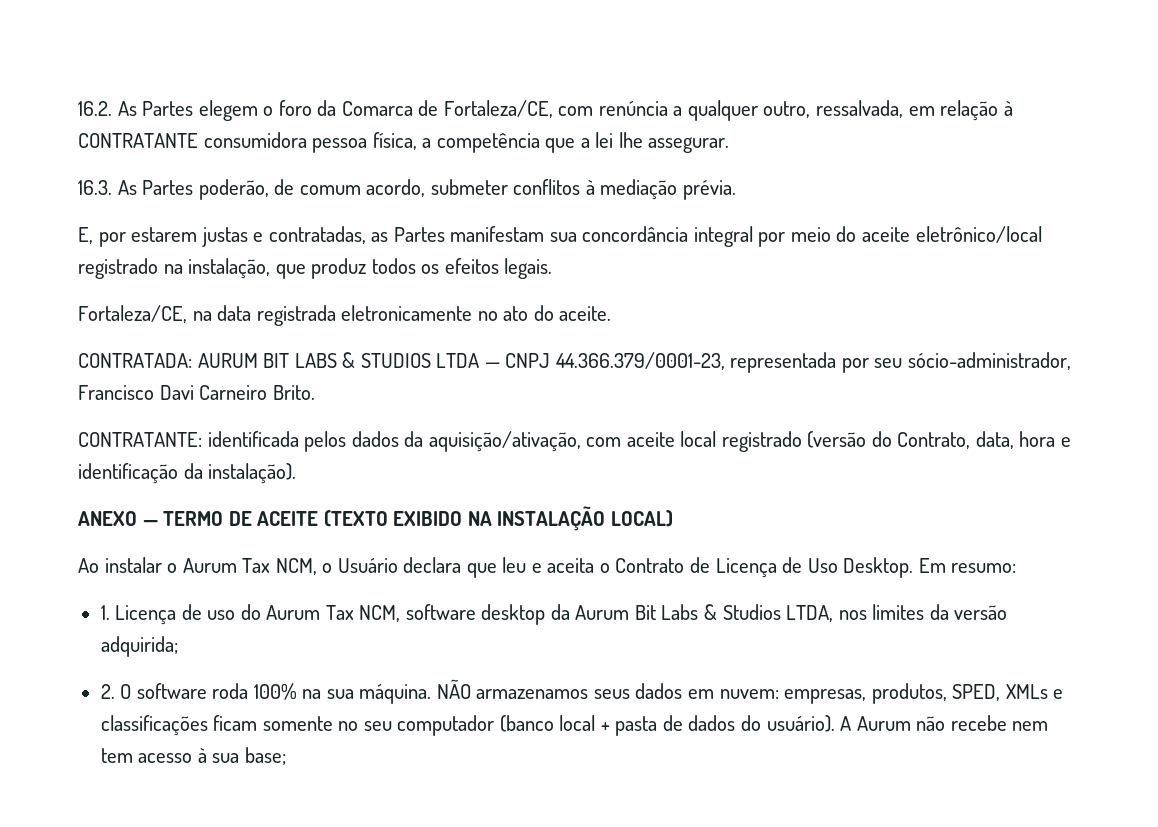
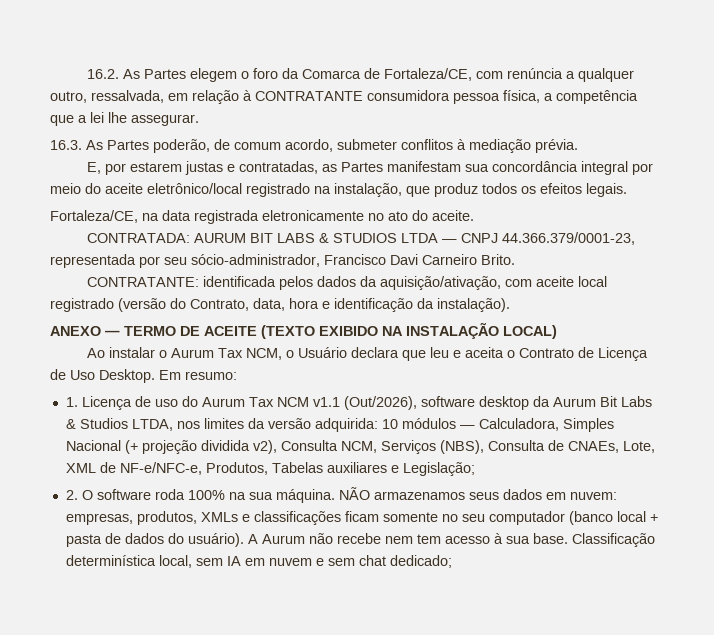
[359,605,401,622] NCM, -> [276,396,417,410] NCM v1.1 (Out/2026),
[100,636,178,657] adquirida; -> [314,418,614,432] [65,440,655,454] [65,462,475,476] adquirida: 10 módulos — Calculadora, Simples Nacional (+ projeção dividida v2), Consulta NCM, Serviços (NBS), Consulta de CNAEs, Lote, XML de NF-e/NFC-e, Produtos, Tabelas auxiliares e Legislação;
[952,684,1001,701] SPED, -> (197, 518) none
[244,747,286,765] base; -> [532,533,655,547] [65,555,452,568] base. Classificação determinística local, sem IA em nuvem e sem chat dedicado;

